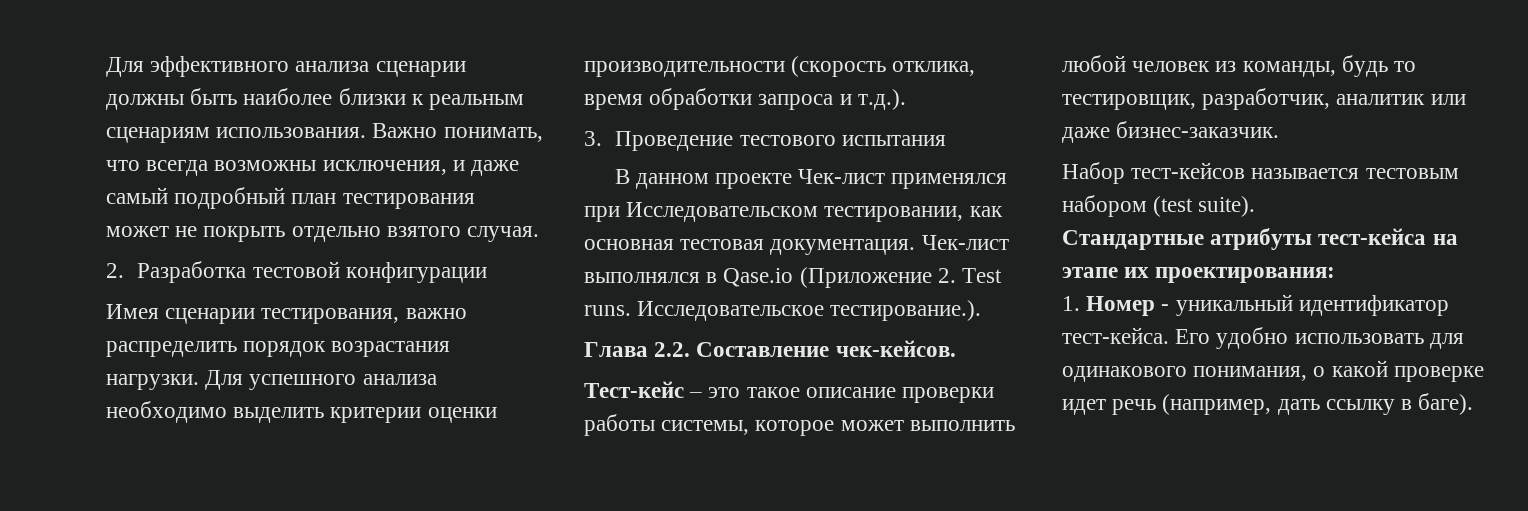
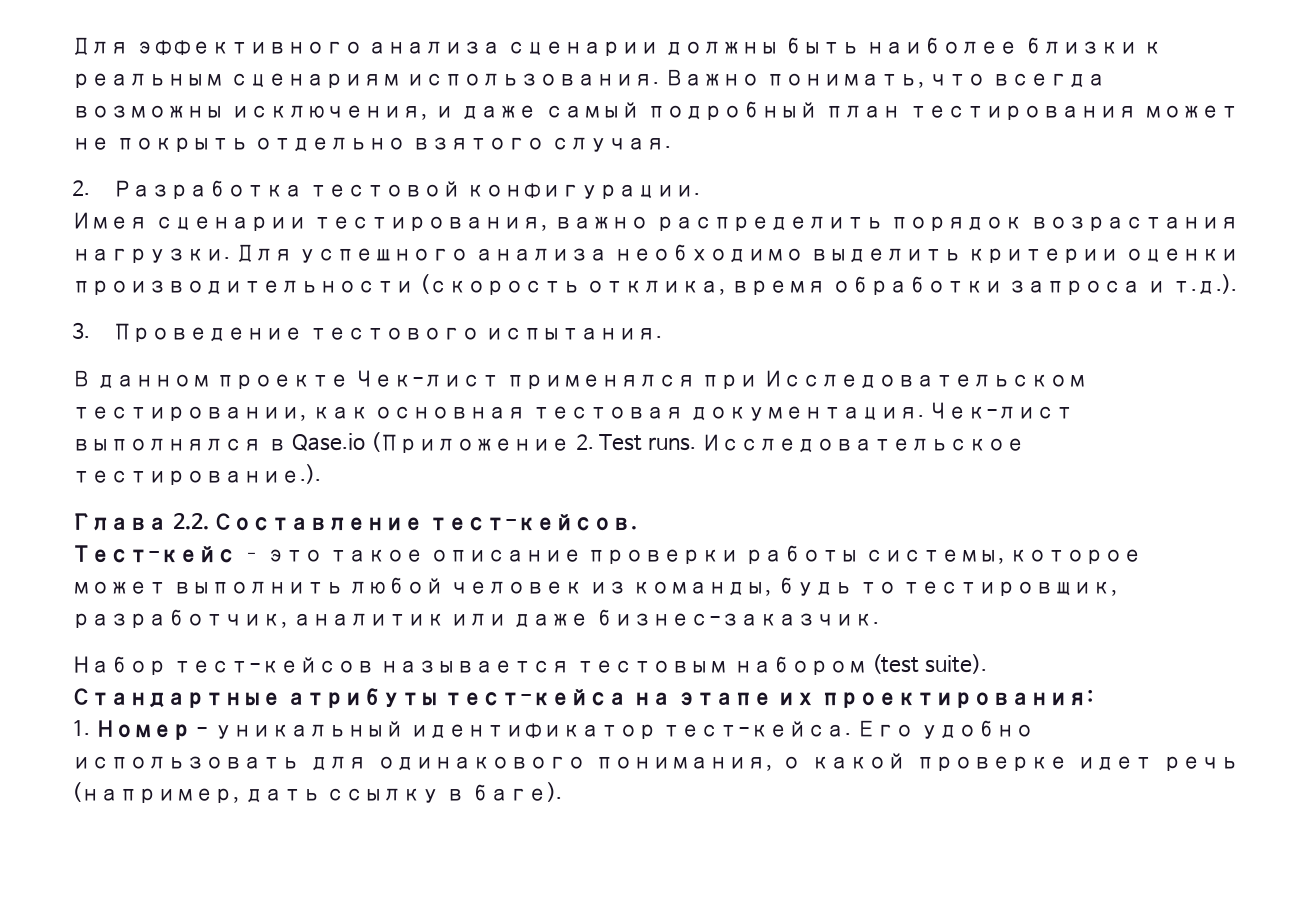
[345,262,487,283] конфигурации -> [466,183,701,199] конфигурации.
[841,135,946,146] испытания -> [485,327,663,340] испытания.
[835,340,956,357] чек-кейсов. -> [429,514,638,531] тест-кейсов.

